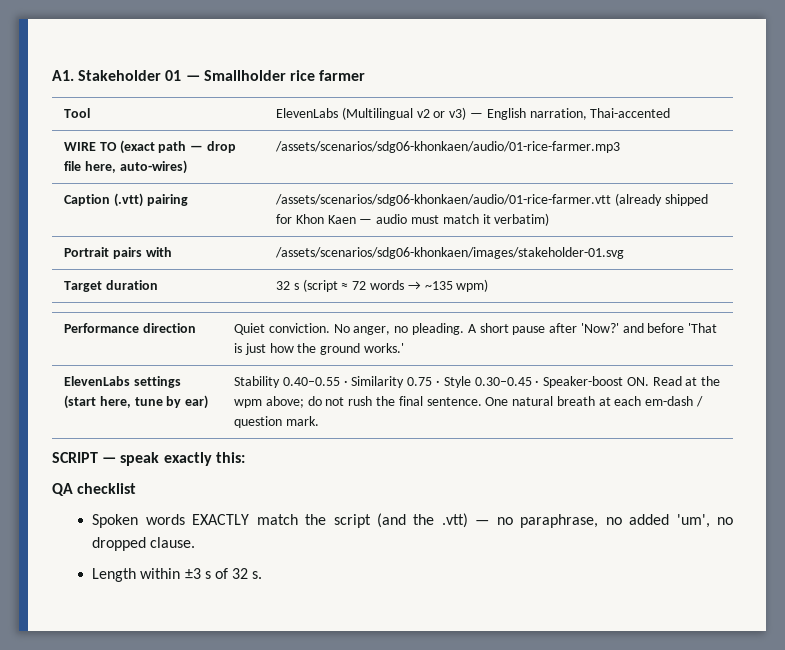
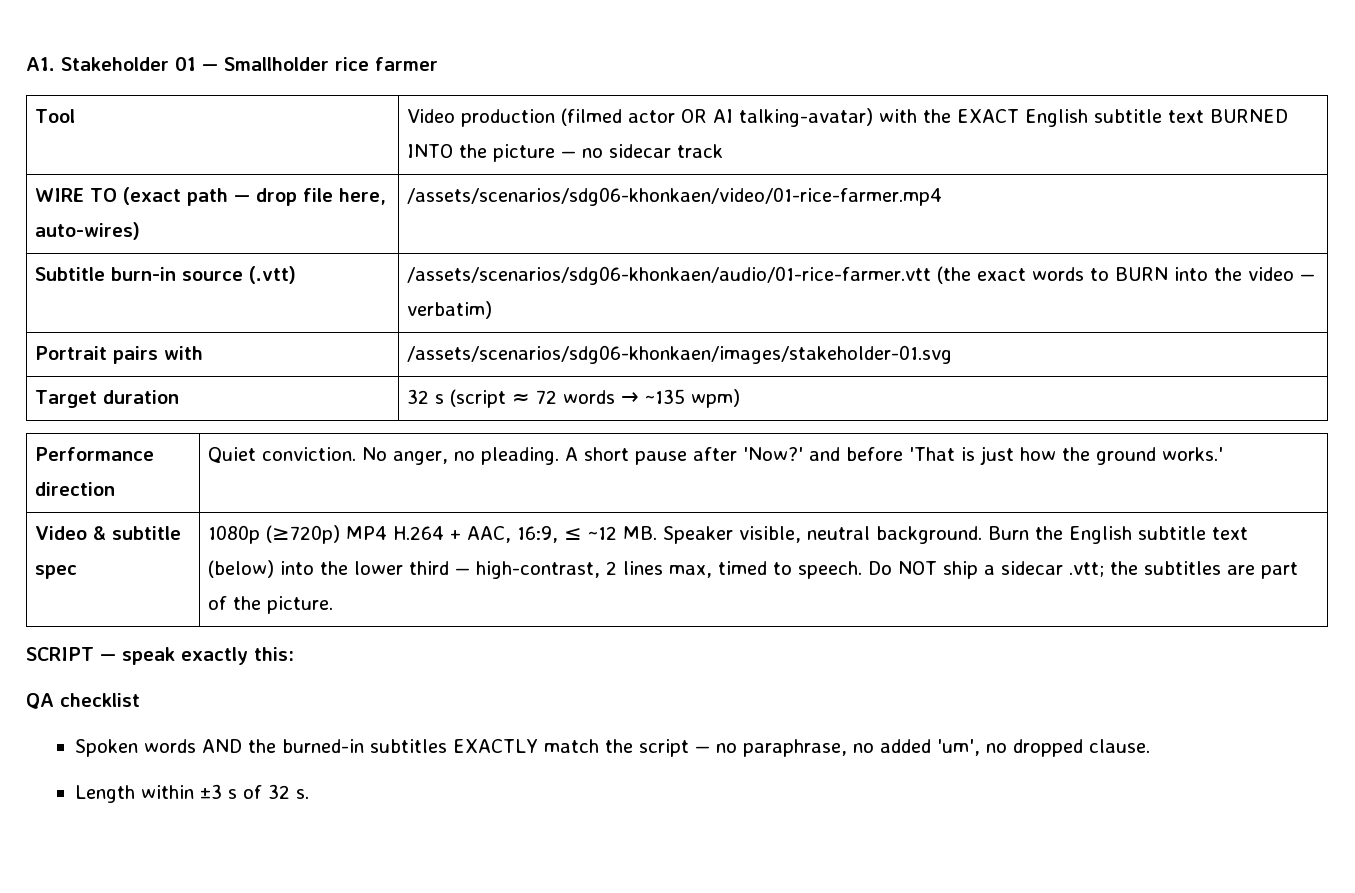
[276,107,671,120] ElevenLabs (Multilingual v2 or v3) — English narration, Thai-accented -> [407,108,1289,127] [407,144,724,162] Video production (filmed actor OR AI talking-avatar) with the EXACT English subtitle text BURNED INTO the picture — no sidecar track
[275,141,621,153] [64,194,111,206] /assets/scenarios/sdg06-khonkaen/audio/01-rice-farmer.mp3 // Caption -> [407,187,943,206] [35,267,244,281] /assets/scenarios/sdg06-khonkaen/video/01-rice-farmer.mp4 // Subtitle burn-in source
[146,194,188,206] pairing -> (297, 275) none
[614,193,708,206] [276,214,491,224] (already shipped for Khon Kaen — audio must match it -> [937,266,1316,284] (the exact words to BURN into the video —
[64,376,181,388] [64,395,209,409] [234,376,721,388] [234,396,704,408] [234,416,319,428] ElevenLabs settings (start here, tune by ear) | Stability 0.40–0.55 · Similarity 0.75 · Style 0.30–0.45 · Speaker-boost ON. Read at the wpm above; do not rush the final sentence. One natural breath at each em-dash / question mark. -> [35,526,182,540] [35,565,78,579] [208,525,1249,544] [208,560,1299,579] [208,596,334,614] Video & subtitle spec | 1080p (≥720p) MP4 H.264 + AAC, 16:9, ≤ ~12 MB. Speaker visible, neutral background. Burn the English subtitle text (below) into the lower third — high-contrast, 2 lines max, timed to speech. Do NOT ship a sidecar .vtt; the subtitles are part of the picture.
(185, 519) none -> [201,739,447,753] AND the burned-in subtitles
[376,513,468,528] (and the .vtt) -> (689, 748) none

